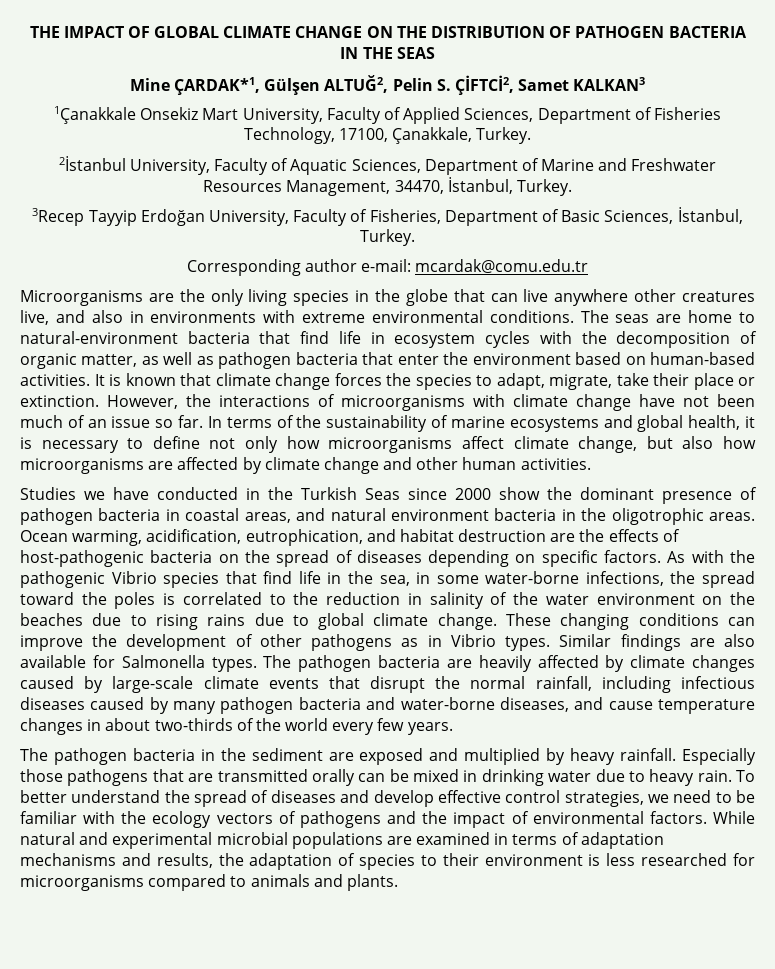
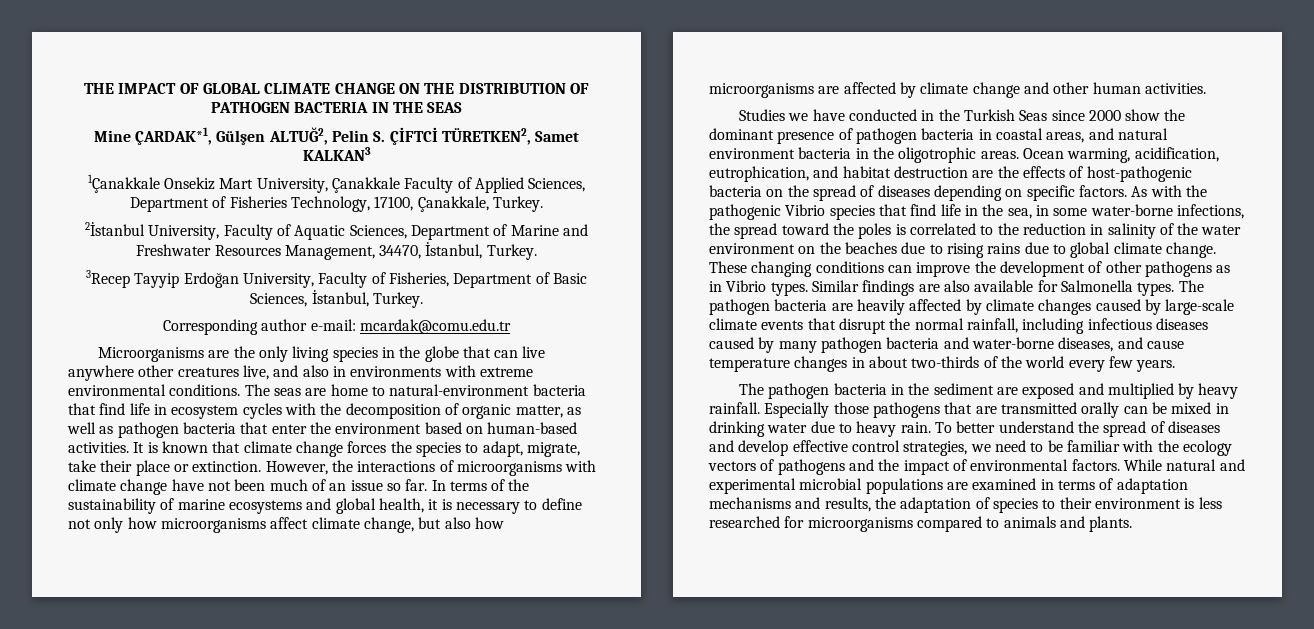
[454,75,514,95] ÇİFTCİ2, -> [389,127,531,145] ÇİFTCİ TÜRETKEN2,
(323, 116) none -> [331,177,400,193] Çanakkale

